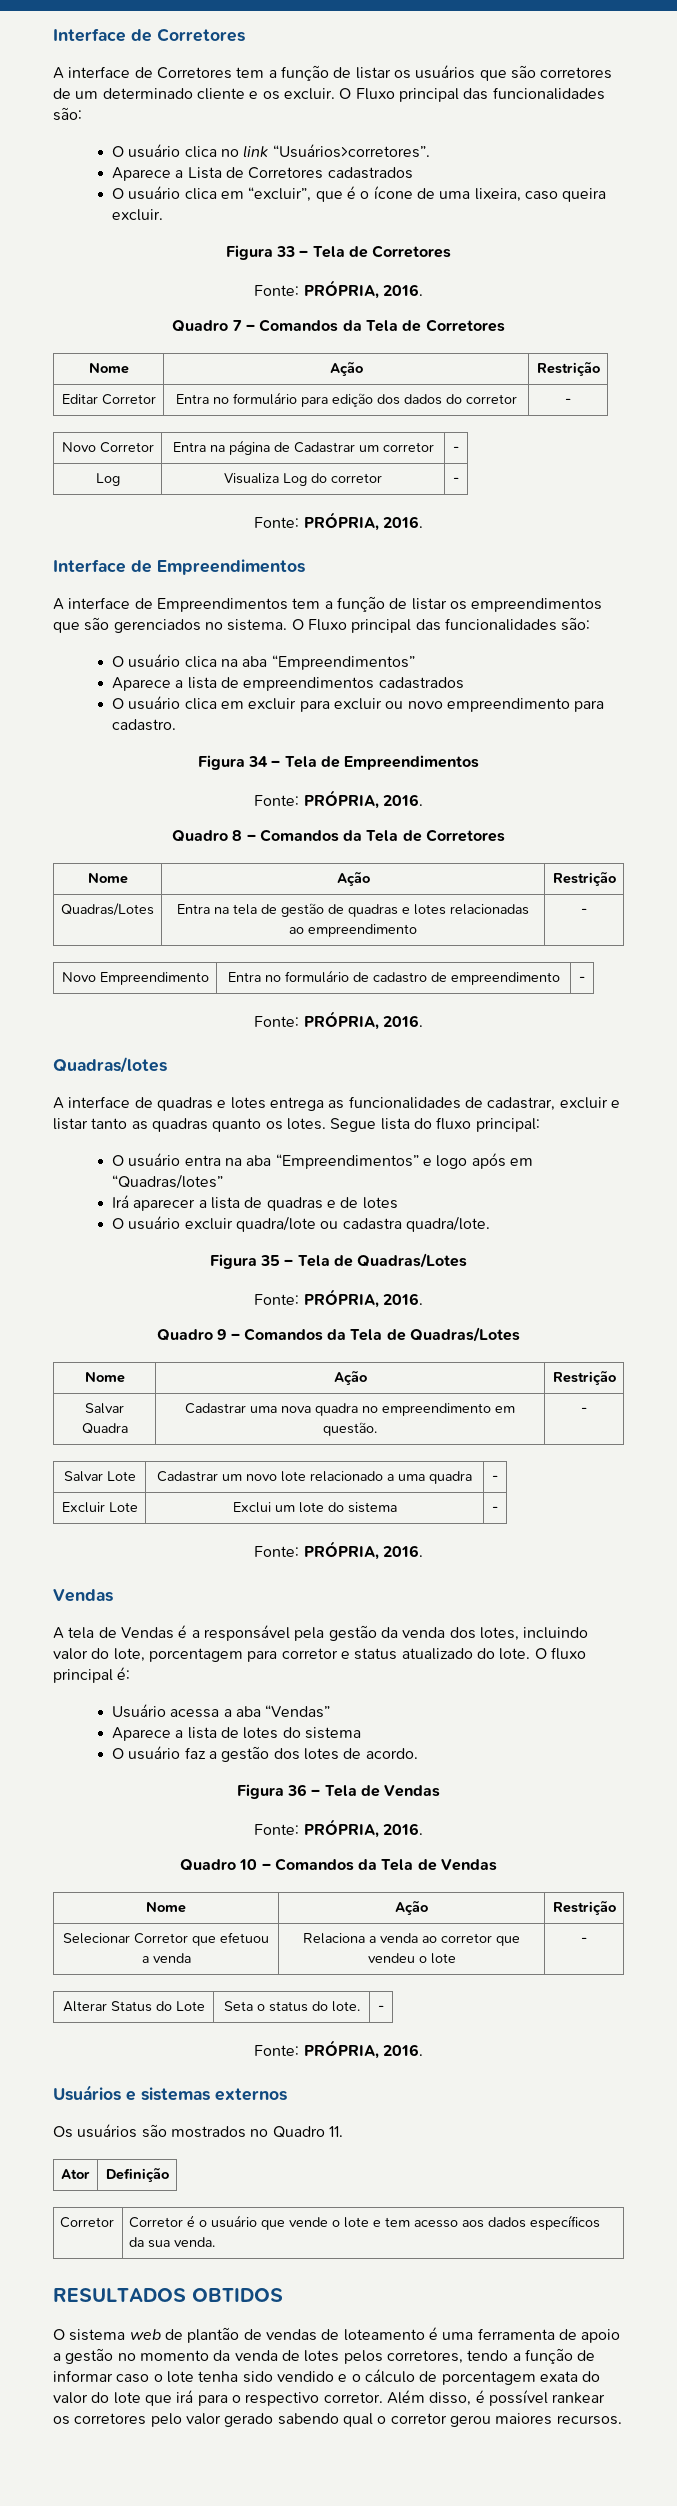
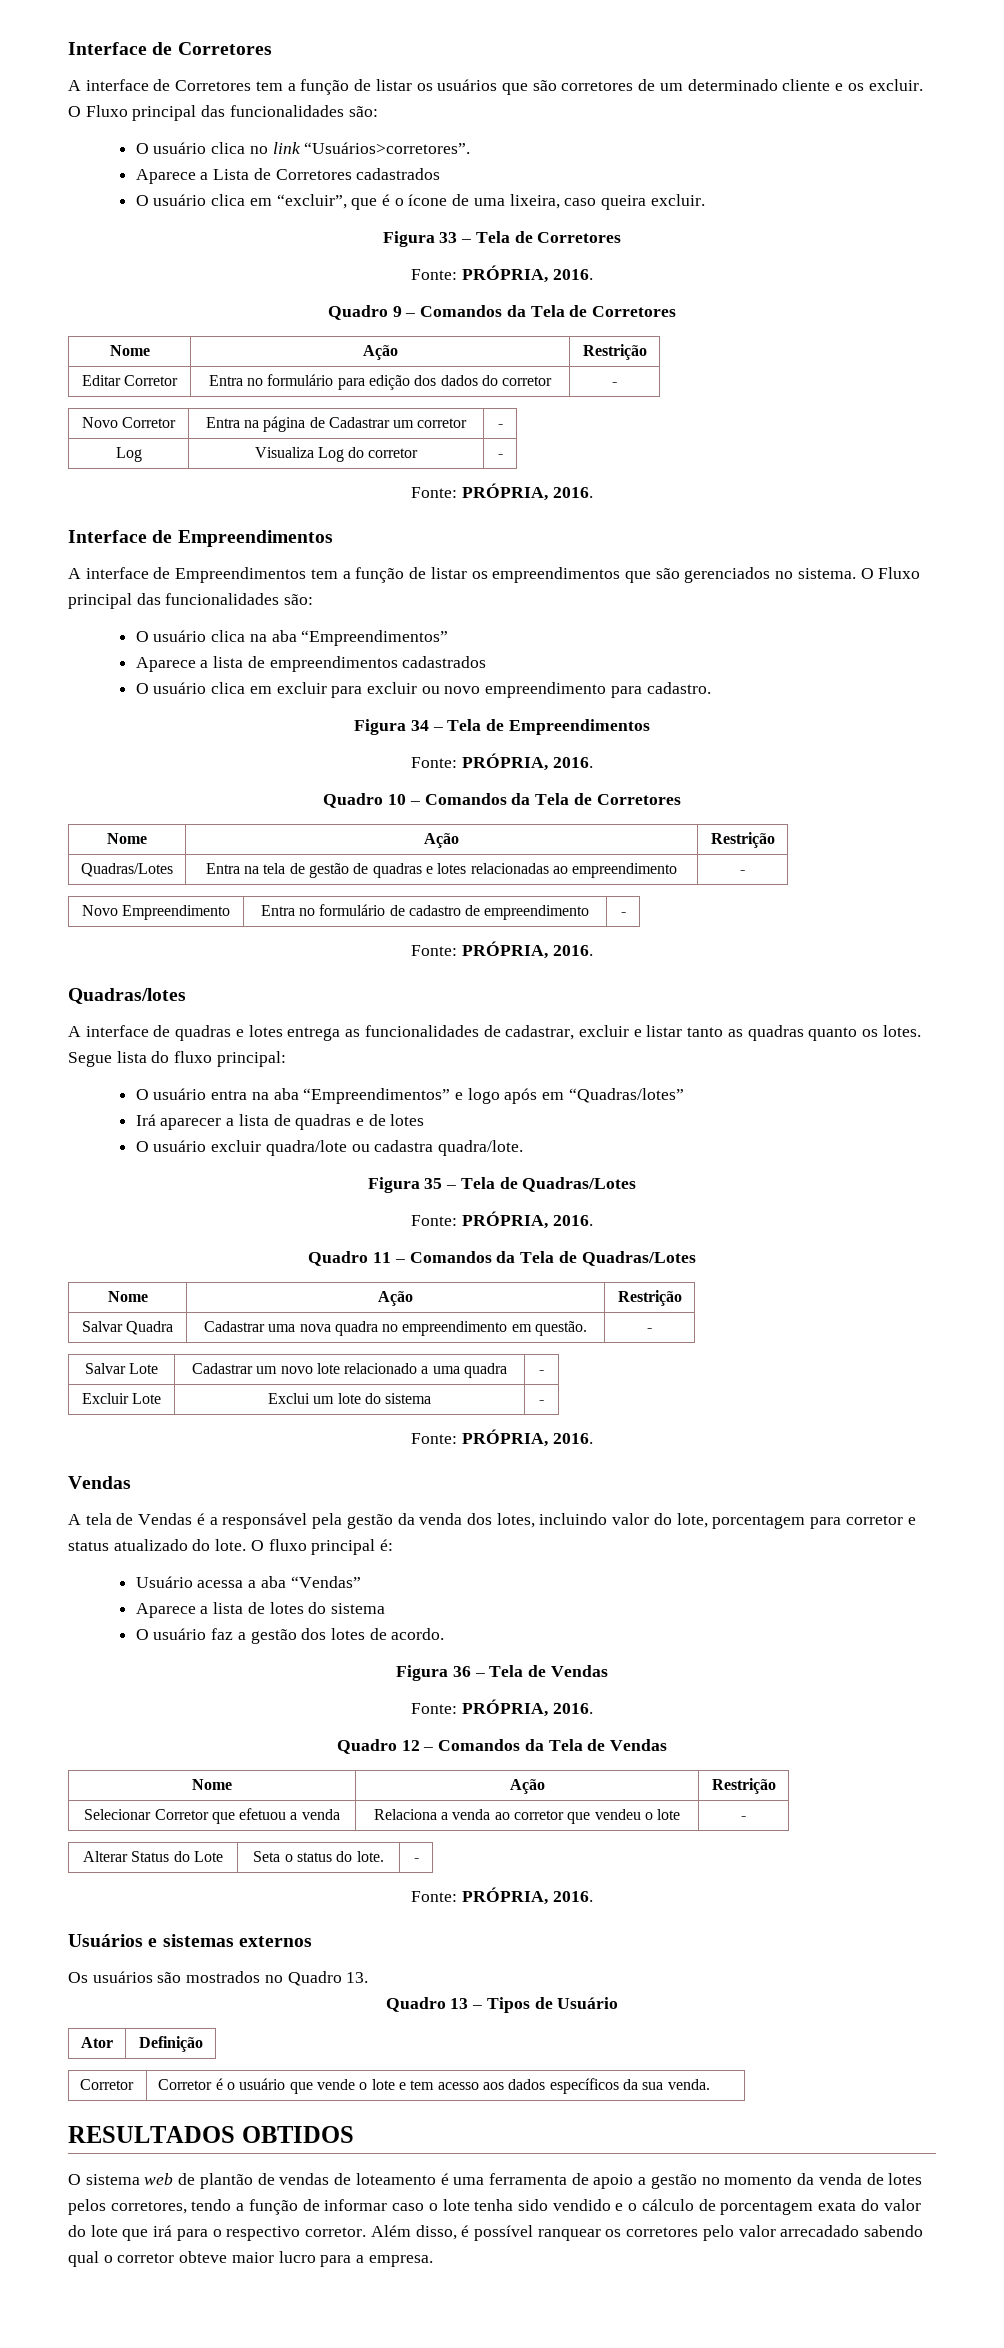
[232,320,242,331] 7 -> [392,306,402,317] 9
[232,830,243,841] 8 -> [388,794,407,805] 10
[217,1329,227,1340] 9 -> [373,1252,392,1263] 11
[239,1859,258,1870] 10 -> [401,1740,420,1751] 12
[328,2126,343,2137] 11. -> [346,1972,369,1983] [385,1997,619,2013] 13. // Quadro 13 – Tipos de Usuário
[552,2392,606,2404] rankear -> [537,2229,601,2241] ranquear
[224,2413,274,2427] gerado -> [780,2225,860,2237] arrecadado
[449,2413,622,2427] gerou maiores recursos. -> [179,2251,433,2267] obteve maior lucro para a empresa.

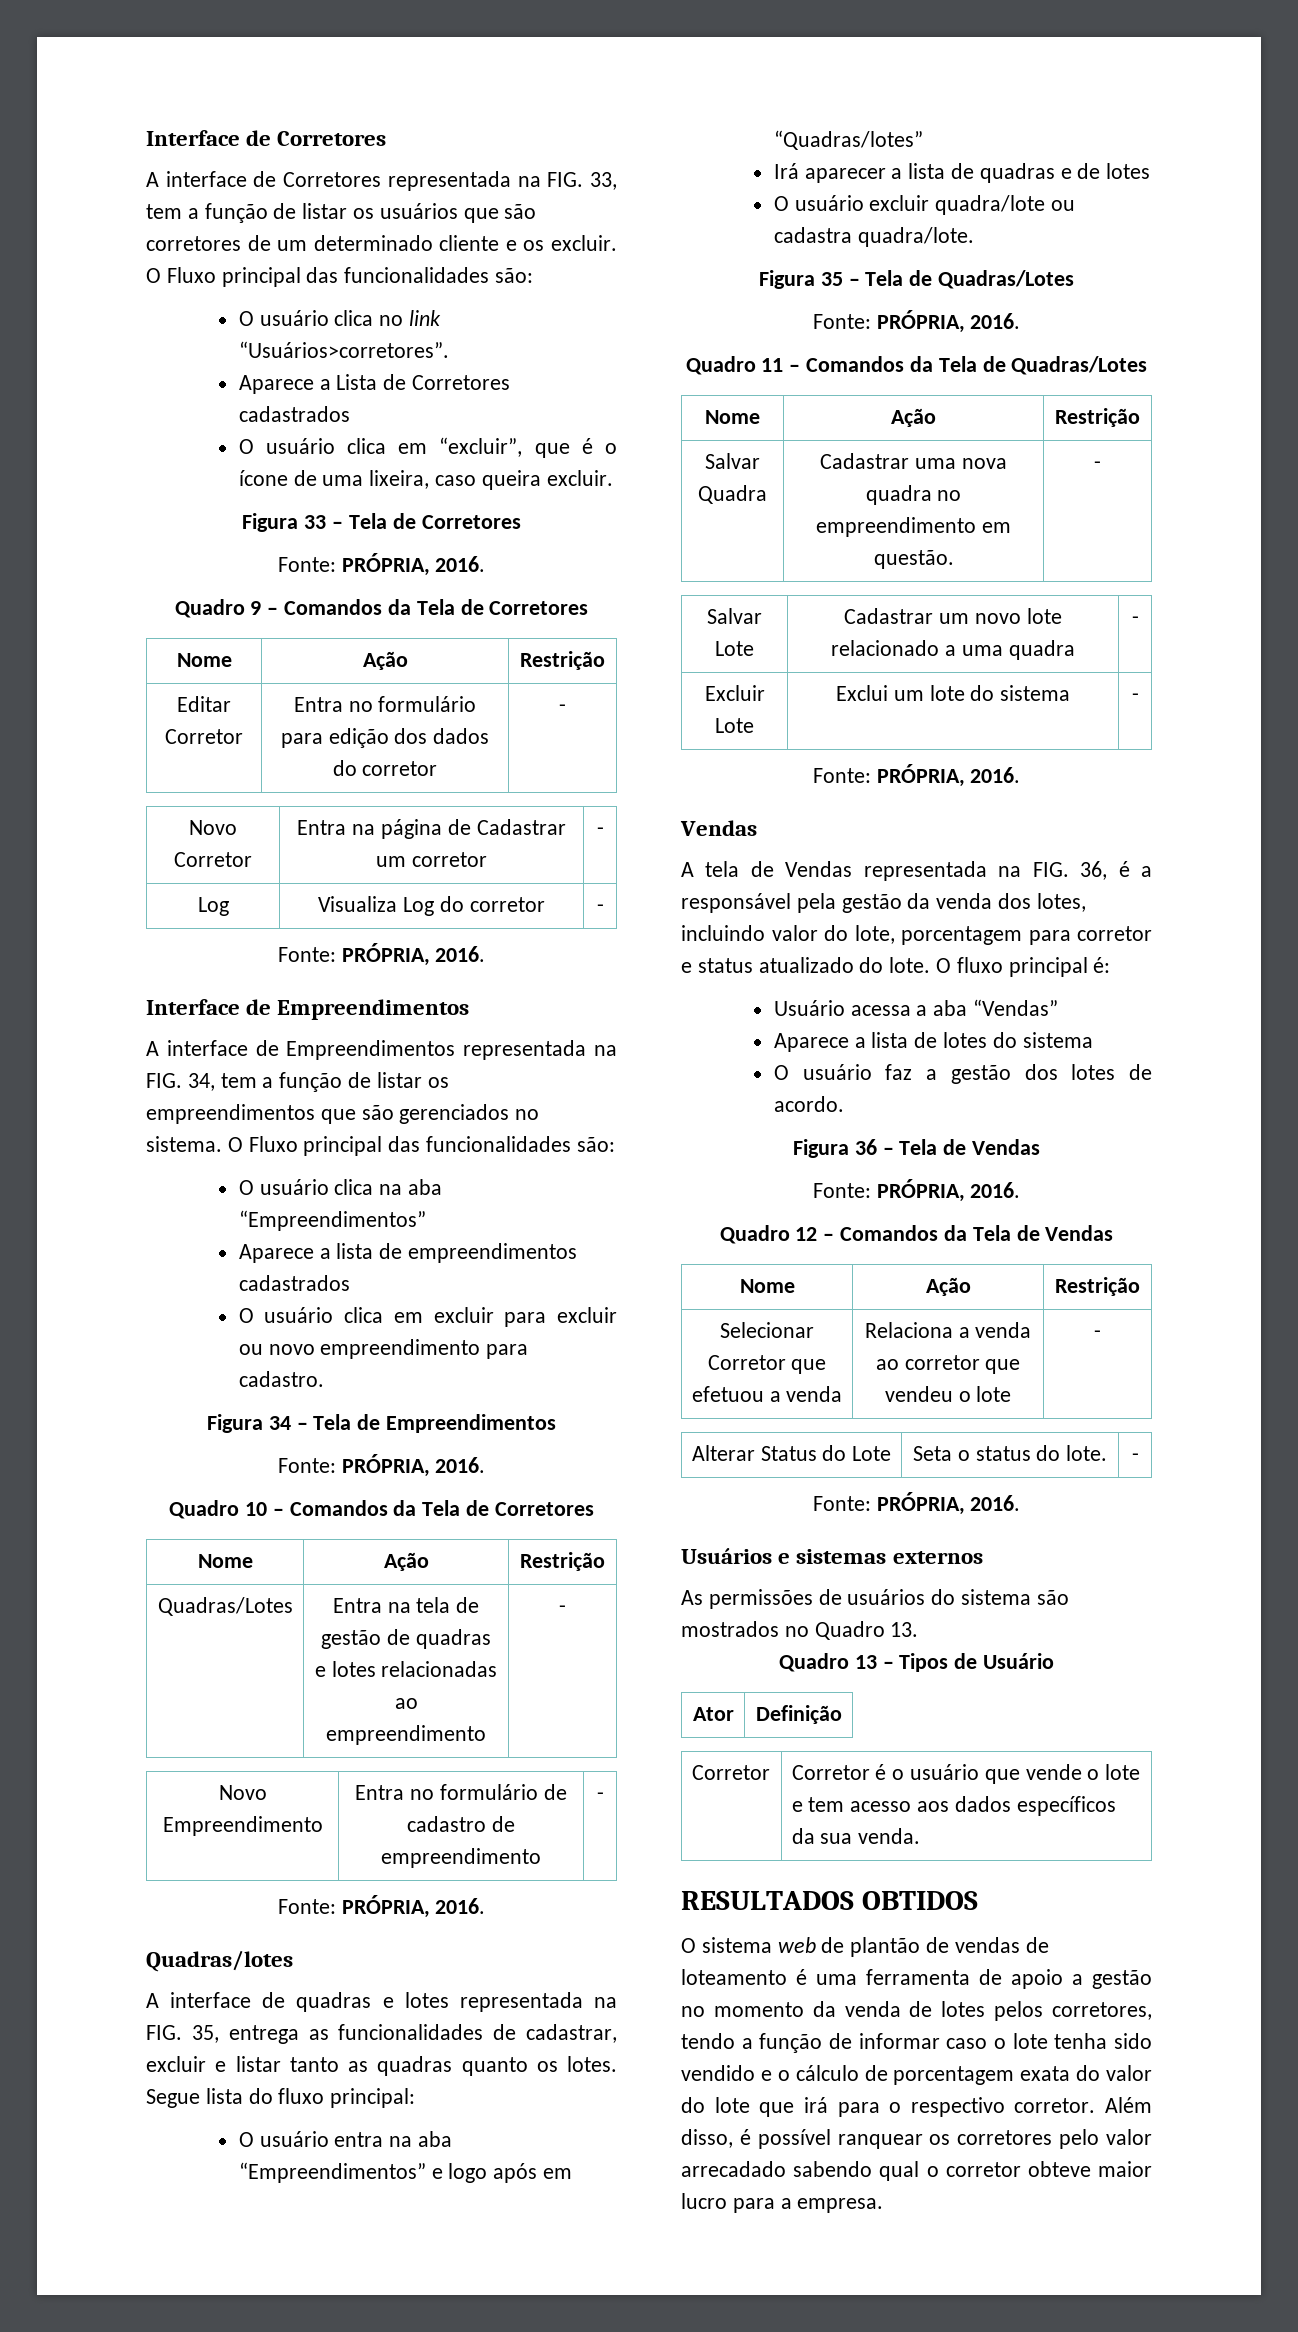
(252, 85) none -> [387,171,617,191] representada na FIG. 33,
(307, 575) none -> [463,1040,617,1060] [146,1073,215,1091] representada na FIG. 34,
(283, 1031) none -> [459,1992,617,2012] [146,2025,219,2043] representada na FIG. 35,
(193, 1519) none -> [863,861,1108,881] representada na FIG. 36,
[68,1971,153,1983] Os usuários -> [681,1589,1032,1609] As permissões de usuários do sistema

